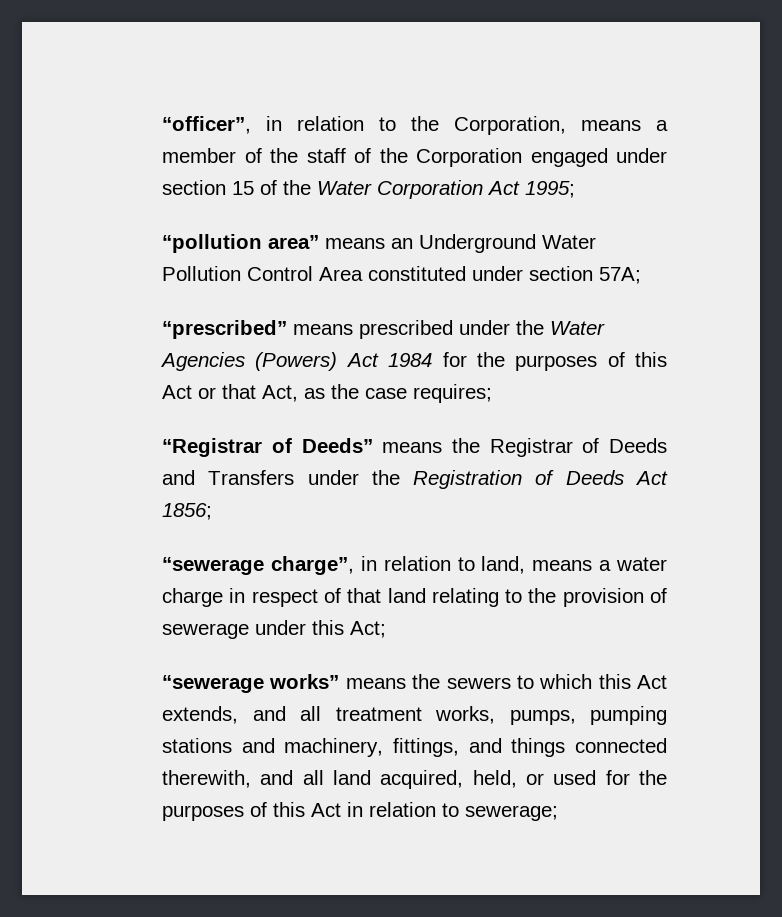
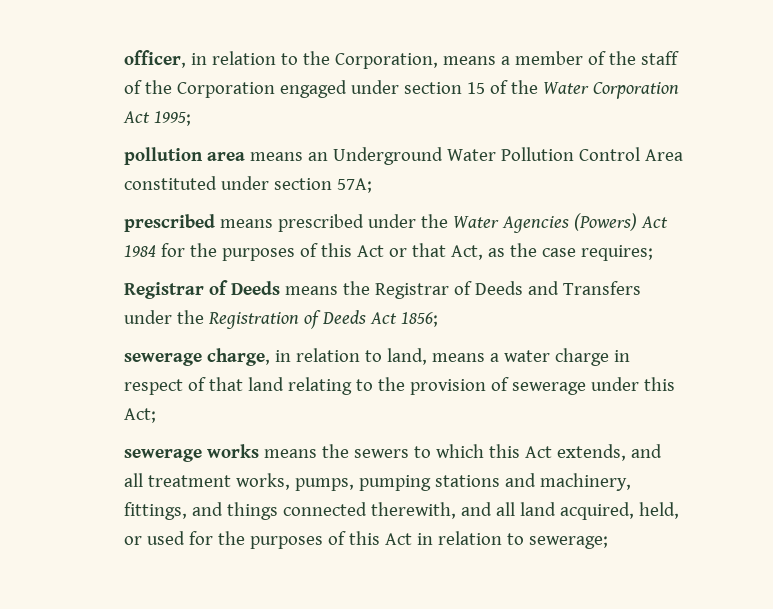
[162,116,252,134] “officer”, -> [123,50,186,68] officer,
[162,234,320,253] “pollution area” -> [123,147,245,165] pollution area
[162,320,288,339] “prescribed” -> [123,214,215,232] prescribed
[162,438,373,457] “Registrar of Deeds” -> [123,280,280,299] Registrar of Deeds
[162,556,354,575] “sewerage charge”, -> [123,348,270,366] sewerage charge,
[162,674,340,693] “sewerage works” -> [123,444,259,462] sewerage works

